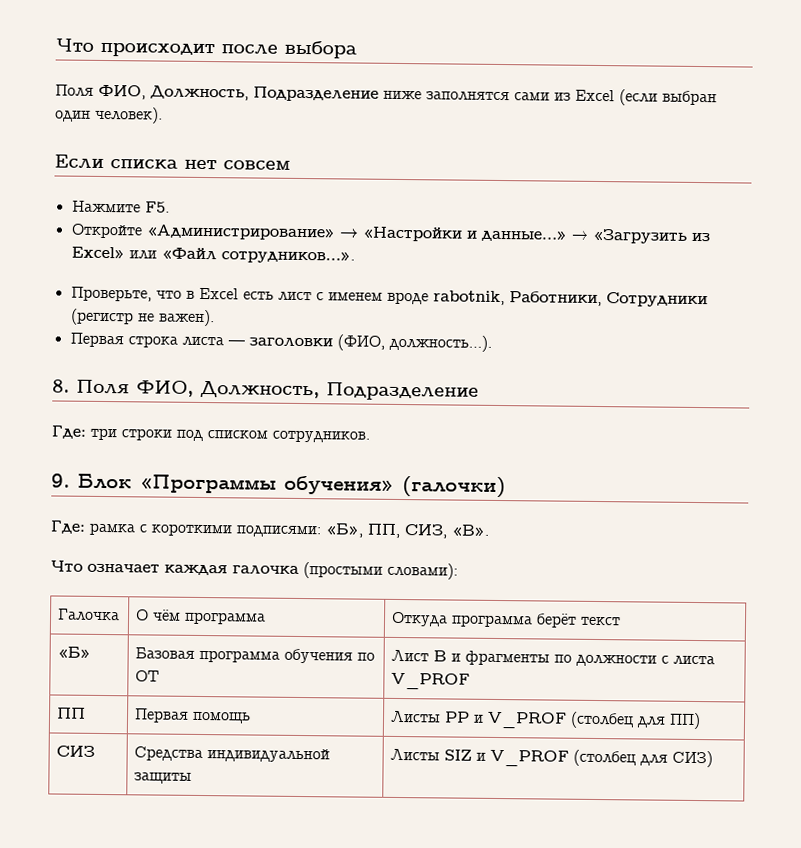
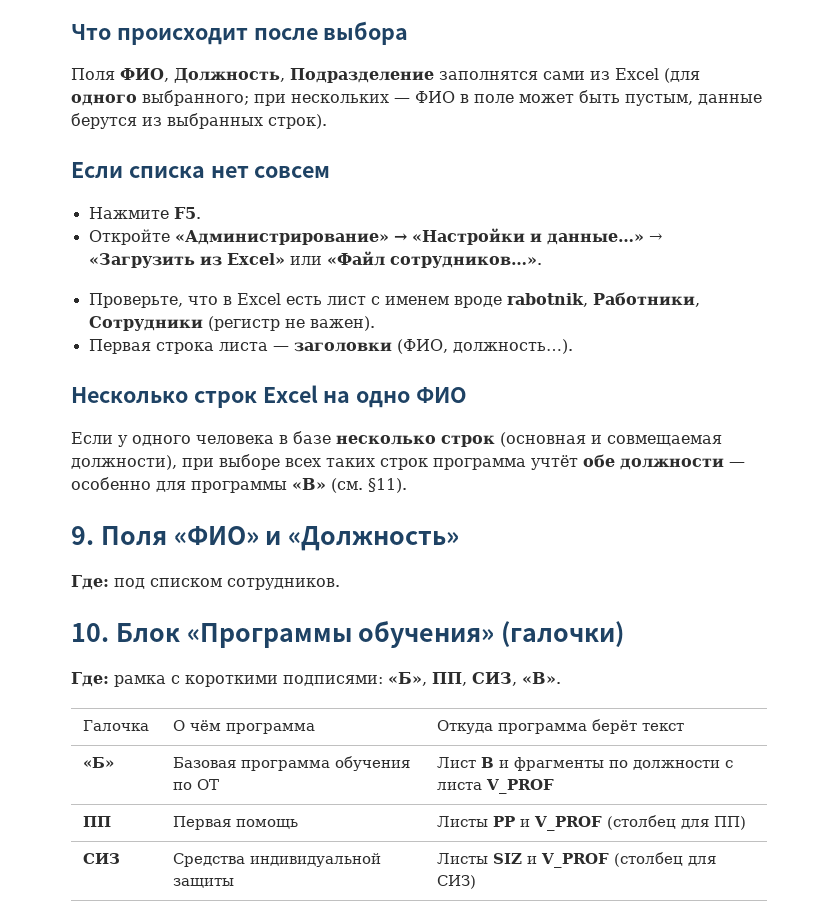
[383,90,422,100] ниже -> (434, 75) none
[619,89,717,106] [55,106,163,124] (если выбран один человек). -> [664,68,700,83] [71,90,762,106] [71,113,327,129] (для одного выбранного; при нескольких — ФИО в поле может быть пустым, данные берутся из выбранных строк).
[52,379,479,401] [51,425,172,441] 8. Поля ФИО, Должность, Подразделение // Где: три строки -> [71,385,468,408] [71,431,722,447] [71,454,745,470] [71,477,407,493] [71,526,459,551] [71,575,109,590] Несколько строк Excel на одно ФИО // Если у одного человека в базе несколько строк (основная и совмещаемая должности), при выборе всех таких строк программа учтёт обе должности — особенно для программы «В» (см. §11). // 9. Поля «ФИО» и «Должность» // Где:
[51,473,70,488] 9. -> [71,623,109,642] 10.
[50,560,458,580] // Что означает каждая галочка (простыми словами): -> (561, 678) none

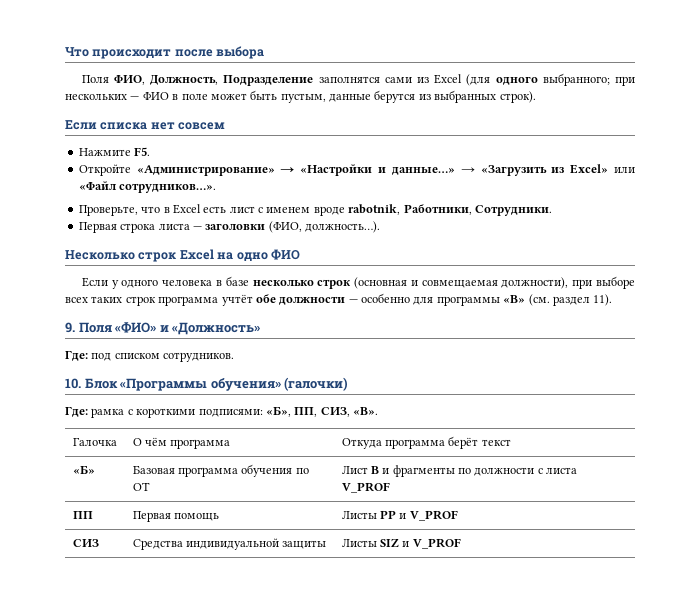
[88,316,375,331] Сотрудники (регистр не важен). -> [474,205,552,216] Сотрудники.
[368,478,407,493] §11). -> [552,294,613,306] раздел 11).
[606,815,746,830] (столбец для ПП) -> (458, 515) none
[613,852,716,867] [436,875,476,889] (столбец для СИЗ) -> (461, 543) none

